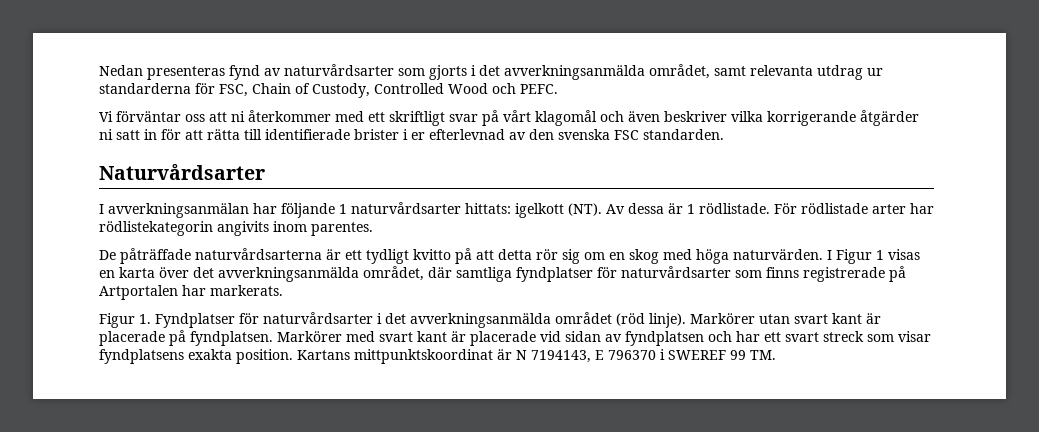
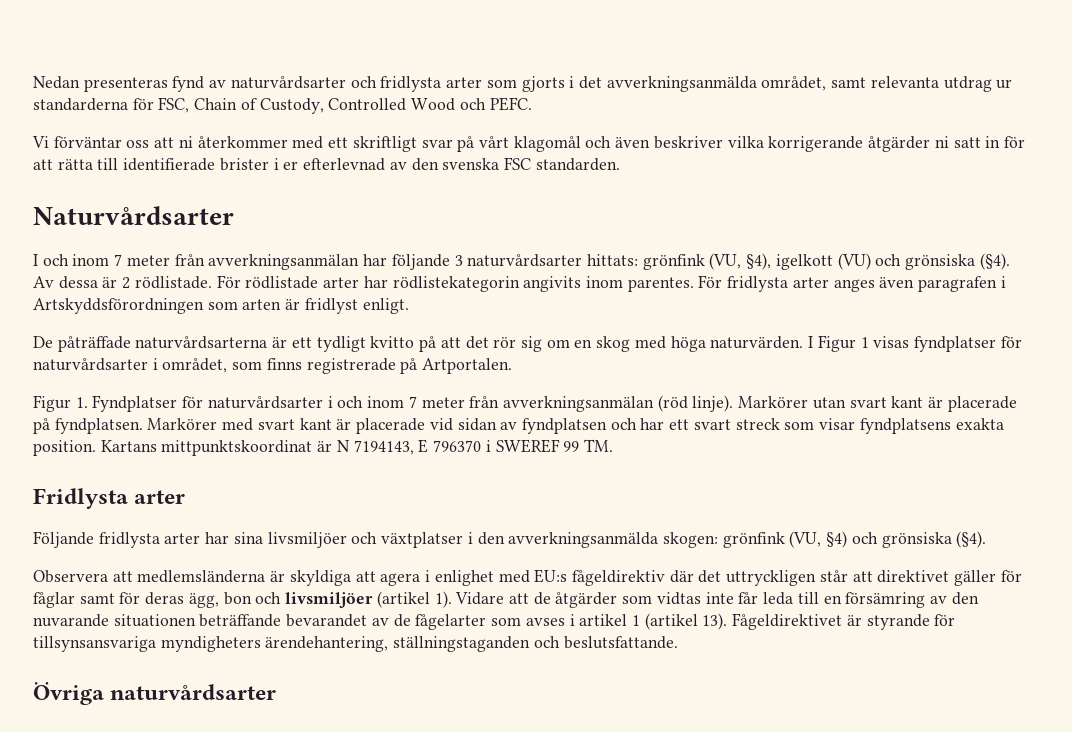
(394, 70) none -> [350,76,483,92] och fridlysta arter
(104, 209) none -> [42,254,205,266] och inom 7 meter från
[339,204,347,214] 1 -> [454,255,463,266] 3
[515,203,602,218] igelkott (NT). -> [642,253,1010,270] grönfink (VU, §4), igelkott (VU) och grönsiska (§4).
[687,204,695,214] 1 -> [122,277,131,289] 2
(373, 229) none -> [698,275,1006,292] [33,298,409,314] För fridlysta arter anges även paragrafen i Artskyddsförordningen som arten är fridlyst enligt.
[498,249,532,260] detta -> [465,336,489,349] det
[99,266,512,282] en karta över det avverkningsanmälda området, där samtliga -> (910, 342) none
(731, 272) none -> [152,358,228,373] i området,
[99,285,283,300] Artportalen har markerats. -> [422,358,513,374] Artportalen.
[385,312,612,328] det avverkningsanmälda området -> [337,396,654,412] och inom 7 meter från avverkningsanmälan
(776, 355) none -> [33,488,186,509] [33,531,987,548] [33,569,1022,586] [33,591,979,608] [33,613,956,630] [33,636,678,652] [33,682,277,705] // Fridlysta arter // Följande fridlysta arter har sina livsmiljöer och växtplatser i den avverkningsanmälda skogen: grönfink (VU, §4) och grönsiska (§4). // Observera att medlemsländerna är skyldiga att agera i enlighet med EU:s fågeldirektiv där det uttryckligen står att direktivet gäller för fåglar samt för deras ägg, bon och livsmiljöer (artikel 1). Vidare att de åtgärder som vidtas inte får leda till en försämring av den nuvarande situationen beträffande bevarandet av de fågelarter som avses i artikel 1 (artikel 13). Fågeldirektivet är styrande för tillsynsansvariga myndigheters ärendehantering, ställningstaganden och beslutsfattande. // Övriga naturvårdsarter

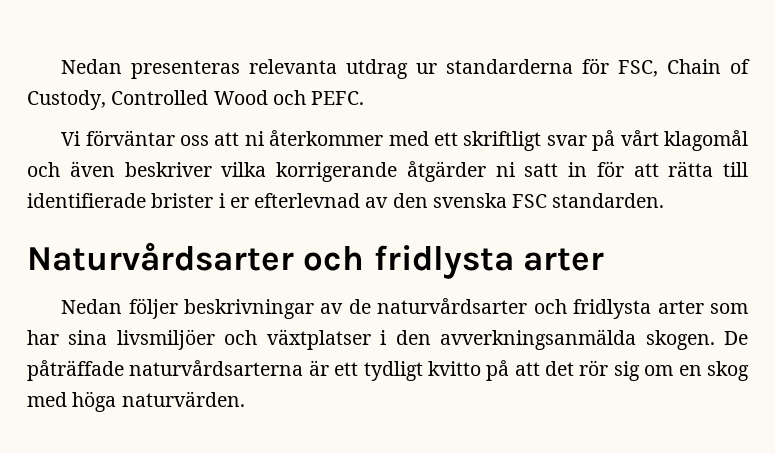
[172,76,867,92] fynd av naturvårdsarter och fridlysta arter som gjorts i det avverkningsanmälda området, samt -> (241, 69) none
[33,253,1010,270] [33,275,1006,292] [33,298,409,314] // I och inom 7 meter från avverkningsanmälan har följande 3 naturvårdsarter hittats: grönfink (VU, §4), igelkott (VU) och grönsiska (§4). Av dessa är 2 rödlistade. För rödlistade arter har rödlistekategorin angivits inom parentes. För fridlysta arter anges även paragrafen i Artskyddsförordningen som arten är fridlyst enligt. // -> [303,245,605,279] [61,298,748,319] [27,329,715,350] och fridlysta arter // Nedan följer beskrivningar av de naturvårdsarter och fridlysta arter som har sina livsmiljöer och växtplatser i den avverkningsanmälda skogen.
[808,335,1022,352] [33,358,513,374] [33,395,1017,412] [33,418,1004,434] [33,439,613,456] [33,488,186,509] [33,531,987,548] [33,569,1022,586] [33,591,979,608] [33,613,956,630] [33,636,678,652] [33,682,277,705] I Figur 1 visas fyndplatser för naturvårdsarter i området, som finns registrerade på Artportalen. // Figur 1. Fyndplatser för naturvårdsarter i och inom 7 meter från avverkningsanmälan (röd linje). Markörer utan svart kant är placerade på fyndplatsen. Markörer med svart kant är placerade vid sidan av fyndplatsen och har ett svart streck som visar fyndplatsens exakta position. Kartans mittpunktskoordinat är N 7194143, E 796370 i SWEREF 99 TM. // Fridlysta arter // Följande fridlysta arter har sina livsmiljöer och växtplatser i den avverkningsanmälda skogen: grönfink (VU, §4) och grönsiska (§4). // Observera att medlemsländerna är skyldiga att agera i enlighet med EU:s fågeldirektiv där det uttryckligen står att direktivet gäller för fåglar samt för deras ägg, bon och livsmiljöer (artikel 1). Vidare att de åtgärder som vidtas inte får leda till en försämring av den nuvarande situationen beträffande bevarandet av de fågelarter som avses i artikel 1 (artikel 13). Fågeldirektivet är styrande för tillsynsansvariga myndigheters ärendehantering, ställningstaganden och beslutsfattande. // Övriga naturvårdsarter -> (245, 399) none

